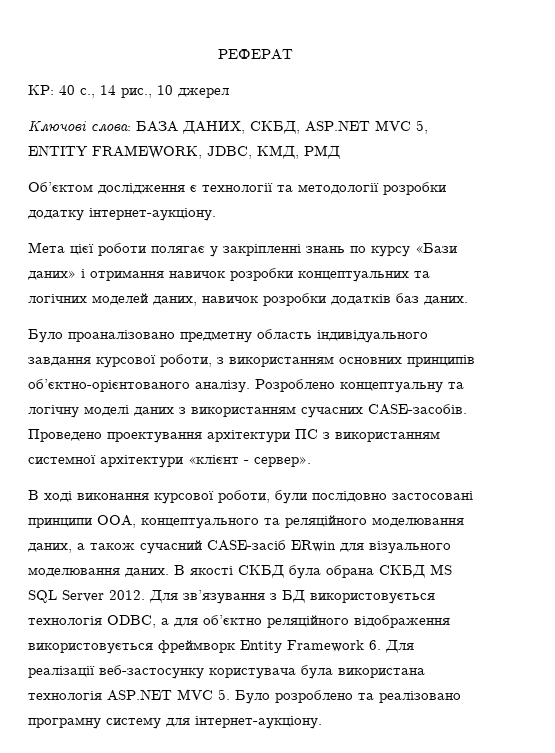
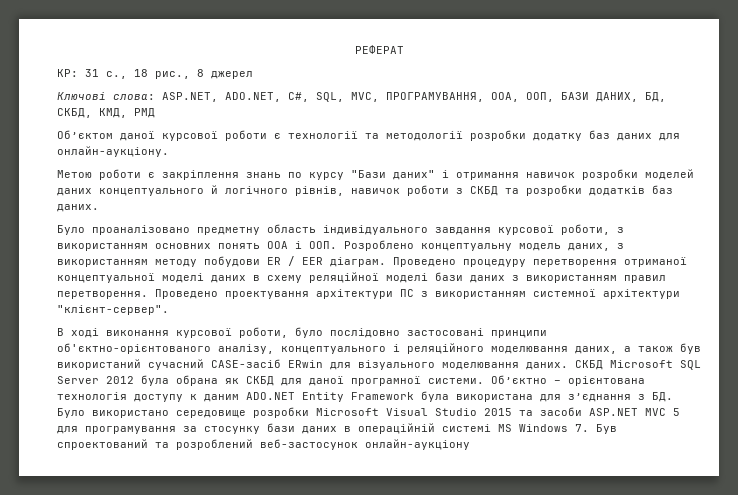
[59,85,229,98] [28,120,428,134] [28,145,252,159] 40 с., 14 рис., 10 джерел // Ключові слова: БАЗА ДАНИХ, СКБД, ASP.NET MVC 5, ENTITY FRAMEWORK, JDBC, -> [85,69,253,79] [57,92,666,102] [57,108,92,118] 31 с., 18 рис., 8 джерел // Ключові слова: ASP.NET, ADO.NET, C#, SQL, MVC, ПРОГРАМУВАННЯ, ООА, ООП, БАЗИ ДАНИХ, БД, СКБД,
[98,183,185,194] дослідження -> [120,130,267,141] даної курсової роботи
[89,208,216,221] [28,242,301,257] інтернет-аукціону. // Мета цієї роботи полягає у закріпленні -> [589,130,680,141] [57,146,169,157] [57,169,239,180] баз даних для онлайн-аукціону. // Метою роботи є закріплення
[415,243,457,253] [28,270,76,280] «Бази даних» -> [351,170,435,180] "Бази даних"
[298,271,430,282] [28,293,259,306] концептуальних та логічних моделей даних, навичок -> [645,169,694,180] [57,185,519,196] моделей даних концептуального й логічного рівнів, навичок роботи з СКБД та
[407,355,475,367] [28,379,464,393] [28,404,467,418] принципів об’єктно-орієнтованого аналізу. Розроблено концептуальну та логічну моделі даних з використанням сучасних CASE-засобів. -> [218,240,624,251] [57,256,687,267] [57,272,666,283] [57,291,148,299] понять ООА і ООП. Розроблено концептуальну модель даних, з використанням методу побудови ER / EER діаграм. Проведено процедуру перетворення отриманої концептуальної моделі даних в схему реляційної моделі бази даних з використанням правил перетворення.
[188,455,311,467] «клієнт - сервер». -> [57,305,169,315] "клієнт-сервер".
[275,490,307,504] були -> [295,327,323,338] було
[97,515,280,529] ООА, концептуального та -> [57,343,400,354] об'єктно-орієнтованого аналізу, концептуального і
(135, 546) none -> [680,343,701,354] [57,359,141,370] був використаний
[174,564,452,579] [28,590,435,604] [28,615,450,628] [28,640,414,654] [28,665,425,679] [28,689,461,704] [28,716,322,729] В якості СКБД була обрана СКБД MS SQL Server 2012. Для зв’язування з БД використовується технологія ODBC, а для об’єктно реляційного відображення використовується фреймворк Entity Framework 6. Для реалізації веб-застосунку користувача була використана технологія ASP.NET MVC 5. Було розроблено та реалізовано програмну систему для інтернет-аукціону. -> [575,360,701,370] [57,375,645,386] [57,391,673,402] [57,407,680,418] [57,423,617,434] [57,439,470,450] СКБД Microsoft SQL Server 2012 була обрана як СКБД для даної програмної системи. Об’єктно – орієнтована технологія доступу к даним ADO.NET Entity Framework була використана для з’єднання з БД. Було використано середовище розробки Microsoft Visual Studio 2015 та засоби ASP.NET MVC 5 для програмування за стосунку бази даних в операційній системі MS Windows 7. Був спроектований та розроблений веб-застосунок онлайн-аукціону

